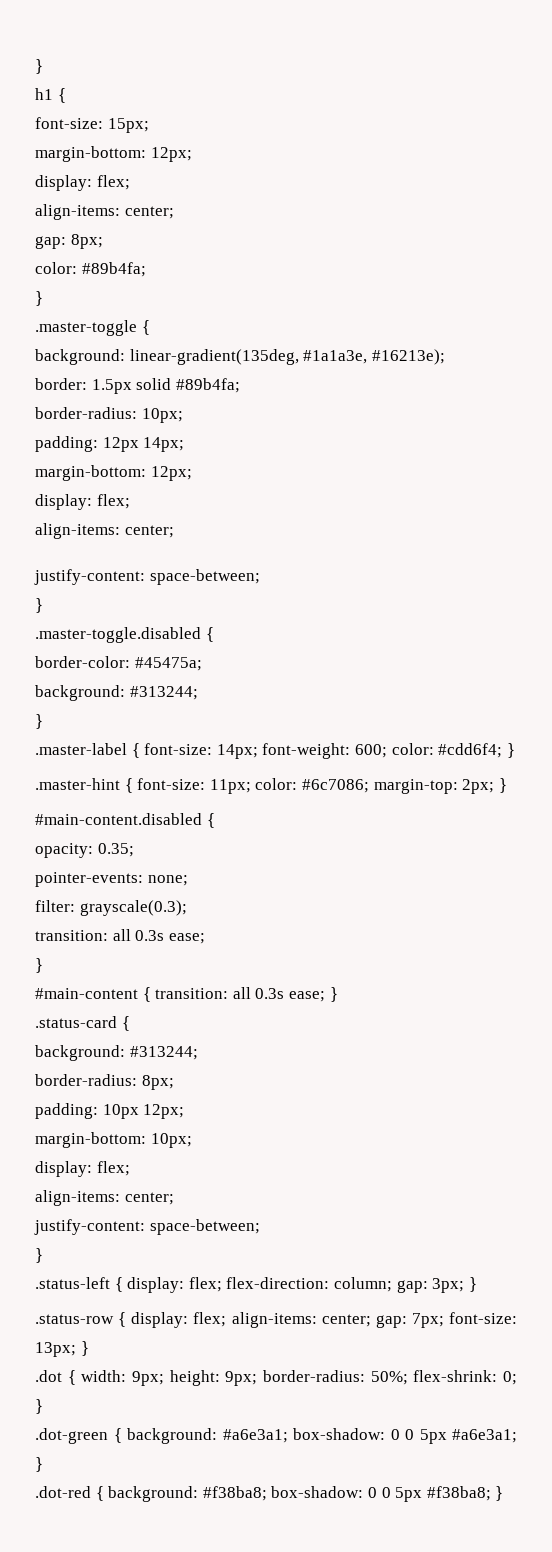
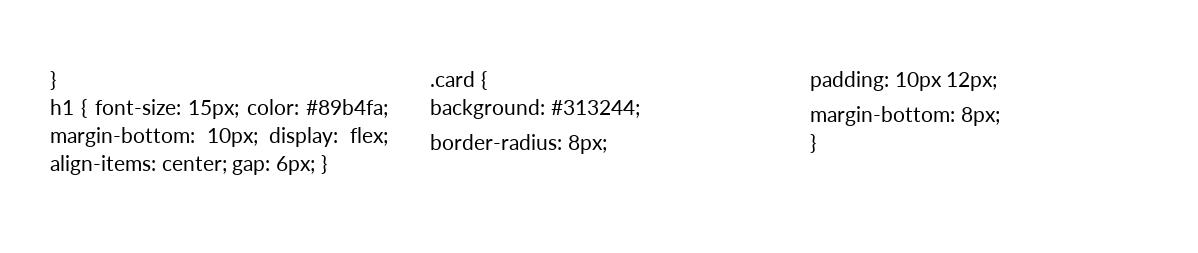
(66, 95) // -> (88, 108) none
[35,146,192,162] [35,175,130,191] [35,204,174,220] [35,234,103,249] [35,262,146,277] [35,291,43,306] [35,320,150,336] [35,349,445,365] [35,378,240,394] [35,407,183,423] [35,436,185,452] [35,465,192,481] [35,494,130,510] [35,523,174,539] [34,569,260,585] [35,598,43,613] [35,627,214,643] [35,656,202,671] [35,685,198,701] [35,714,43,729] [35,743,515,759] [35,778,507,794] [35,813,215,828] [35,843,134,858] [35,872,188,887] [35,900,187,916] [35,929,205,944] [35,958,43,973] [35,987,338,1002] [35,1016,117,1028] // margin-bottom: 12px; // display: flex; // align-items: center; // gap: 8px; // color: #89b4fa; // } // .master-toggle { // background: linear-gradient(135deg, #1a1a3e, #16213e); // border: 1.5px solid #89b4fa; // border-radius: 10px; // padding: 12px 14px; // margin-bottom: 12px; // display: flex; // align-items: center; // justify-content: space-between; // } // .master-toggle.disabled { // border-color: #45475a; // background: #313244; // } // .master-label { font-size: 14px; font-weight: 600; color: #cdd6f4; } // .master-hint { font-size: 11px; color: #6c7086; margin-top: 2px; } // #main-content.disabled { // opacity: 0.35; // pointer-events: none; // filter: grayscale(0.3); // transition: all 0.3s ease; // } // #main-content { transition: all 0.3s ease; } // .status-card -> [246,99,388,118] [50,127,388,147] [50,155,327,175] [430,71,475,87] color: #89b4fa; margin-bottom: 10px; display: flex; align-items: center; gap: 6px; } // .card
[150,1133,192,1148] [35,1161,130,1177] [35,1190,174,1206] [34,1219,260,1235] [35,1248,43,1263] [35,1277,477,1293] [35,1312,517,1328] [35,1341,89,1357] [35,1370,517,1386] [35,1399,43,1414] [35,1428,517,1444] [35,1457,43,1472] [35,1486,491,1502] 10px; // display: flex; // align-items: center; // justify-content: space-between; // } // .status-left { display: flex; flex-direction: column; gap: 3px; } // .status-row { display: flex; align-items: center; gap: 7px; font-size: 13px; } // .dot { width: 9px; height: 9px; border-radius: 50%; flex-shrink: 0; } // .dot-green { background: #a6e3a1; box-shadow: 0 0 5px #a6e3a1; } // .dot-red { background: #f38ba8; box-shadow: 0 0 5px #f38ba8; -> [960,107,1000,126] 8px; //

